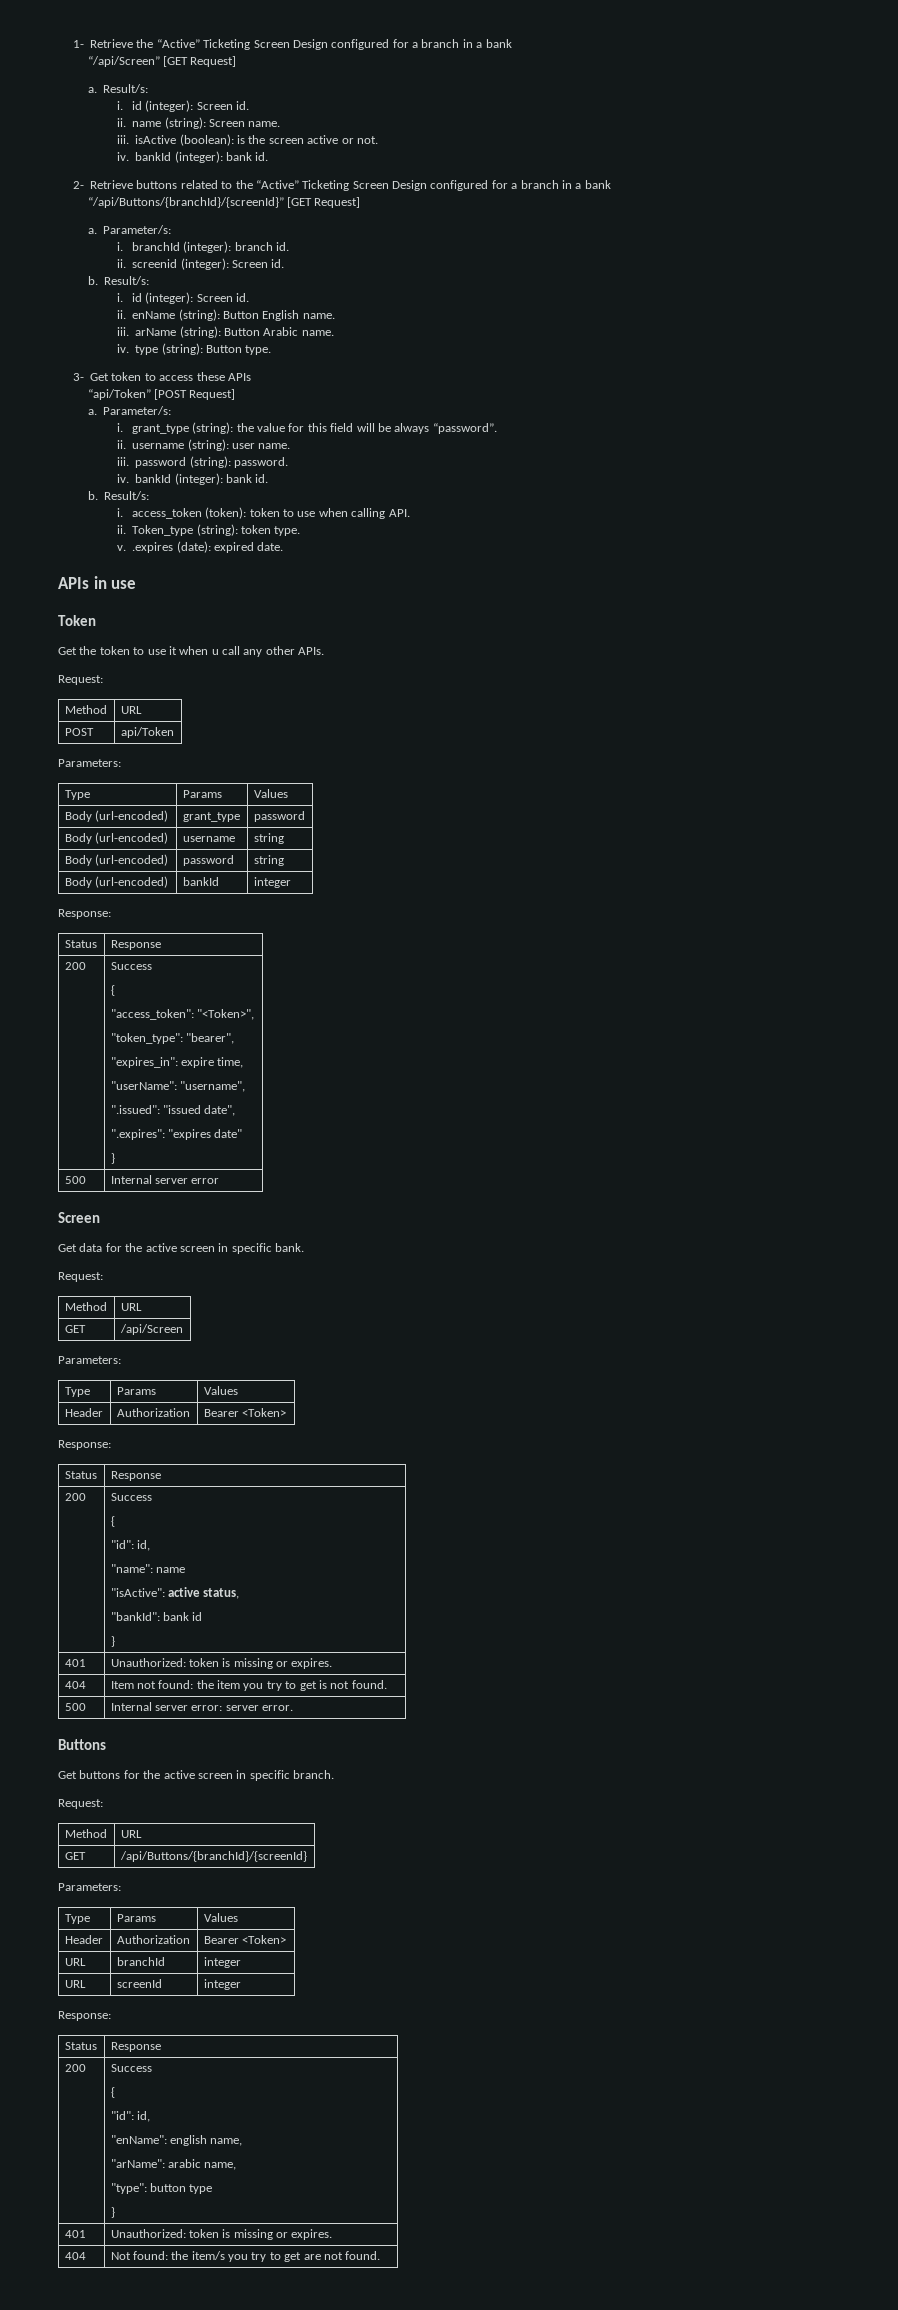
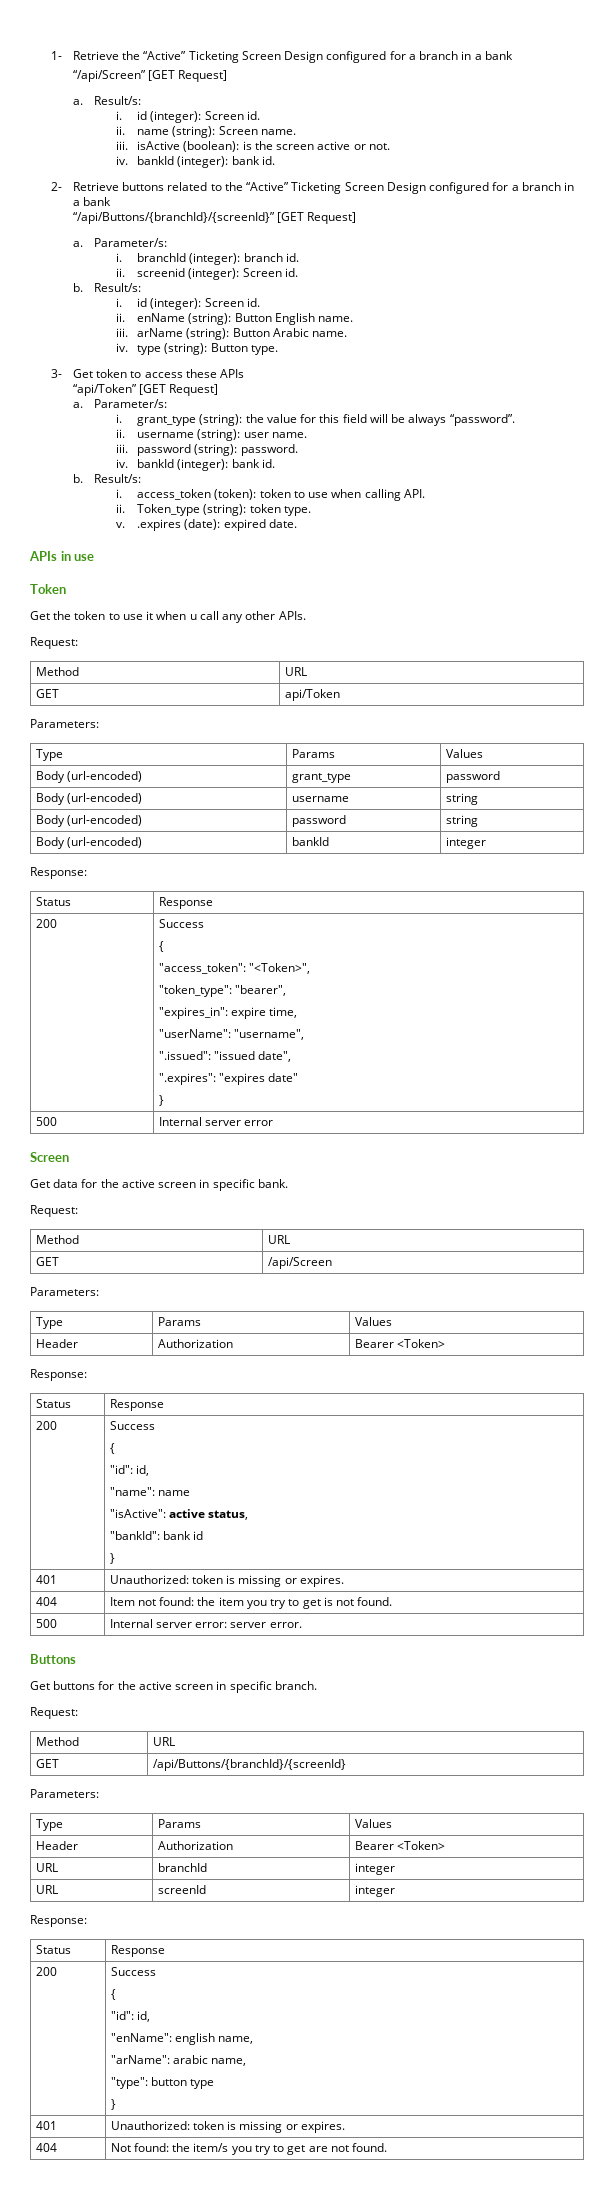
[153,389,187,400] [POST -> [139,384,167,395] [GET
[64,728,94,736] POST -> [35,689,59,698] GET

